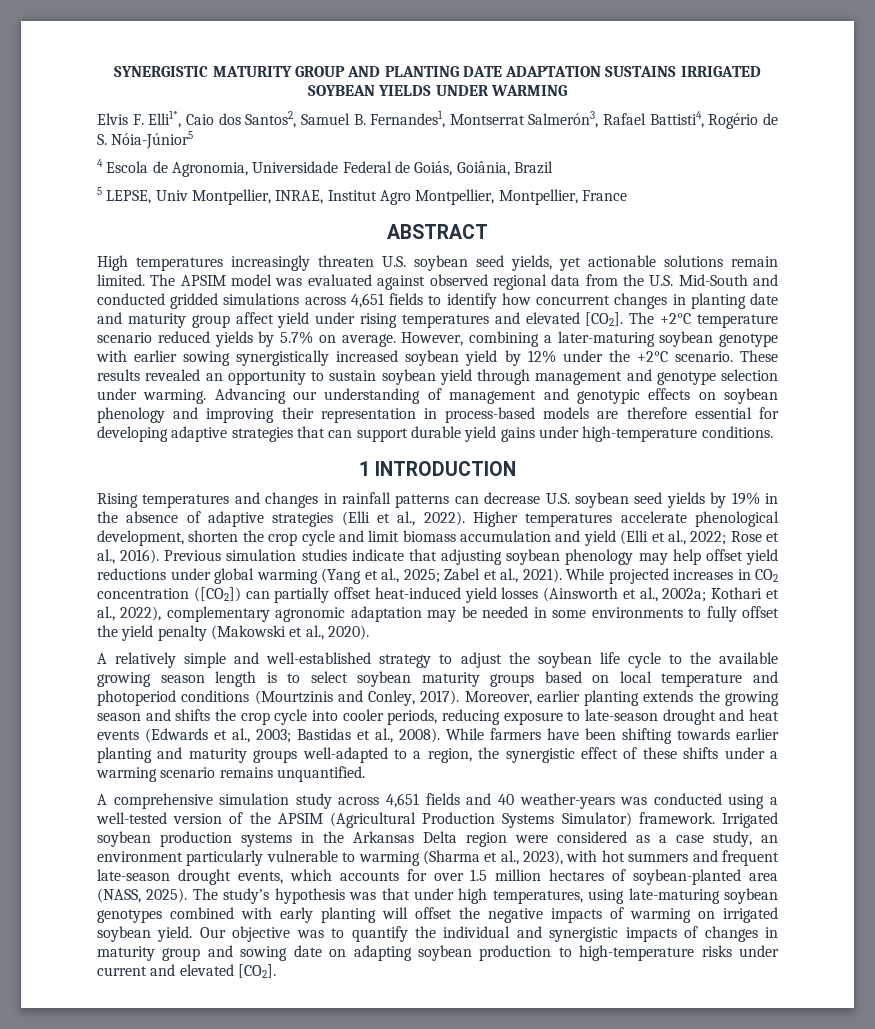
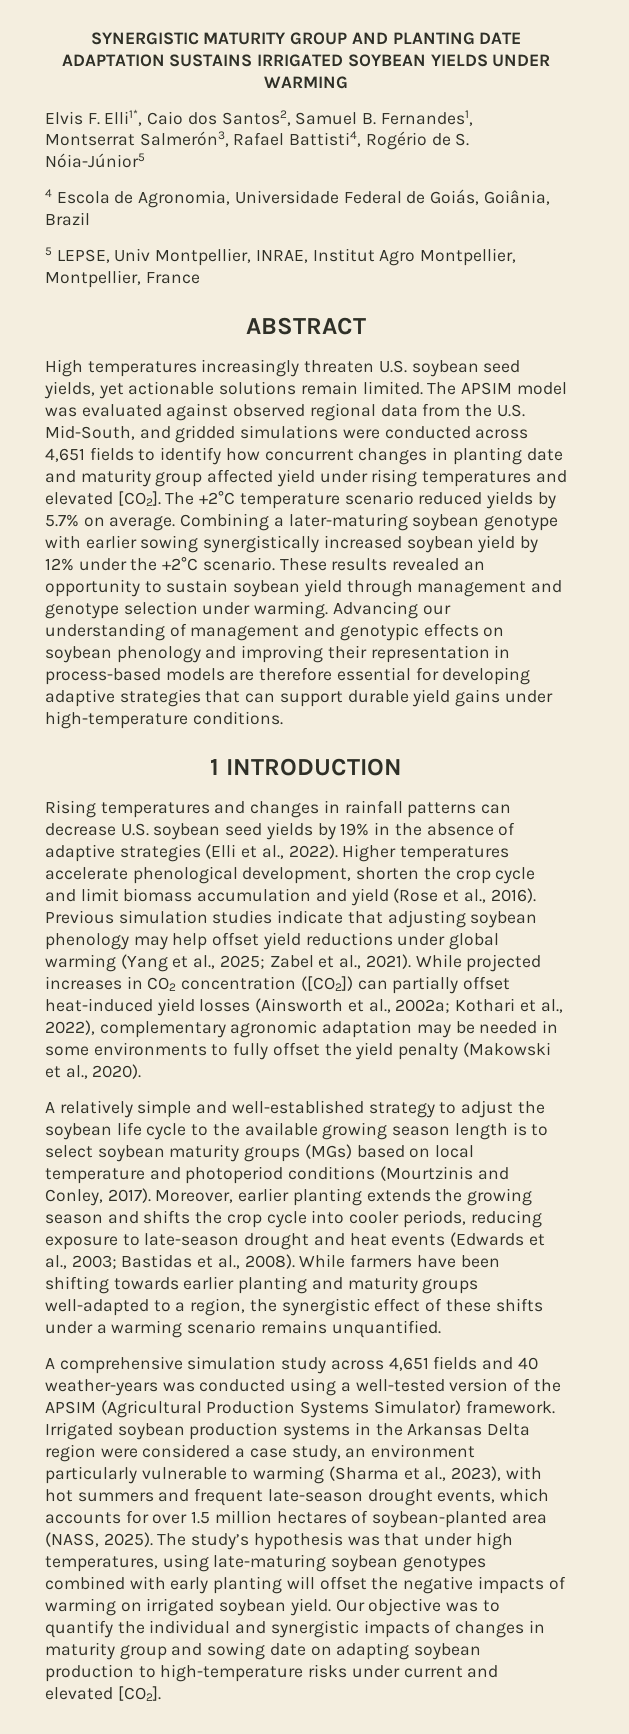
[678,274,778,286] [97,293,300,309] Mid-South and conducted gridded simulations -> [45,425,471,443] Mid-South, and gridded simulations were conducted
[235,312,274,324] affect -> [207,469,274,483] affected
[401,331,539,347] However, combining -> [180,513,270,531] Combining
[620,530,762,545] (Elli et al., 2022; Rose -> [393,888,439,903] (Rose
(535, 680) none -> [304,1144,352,1159] (MGs)
[636,835,650,843] as -> (231, 1451) none

